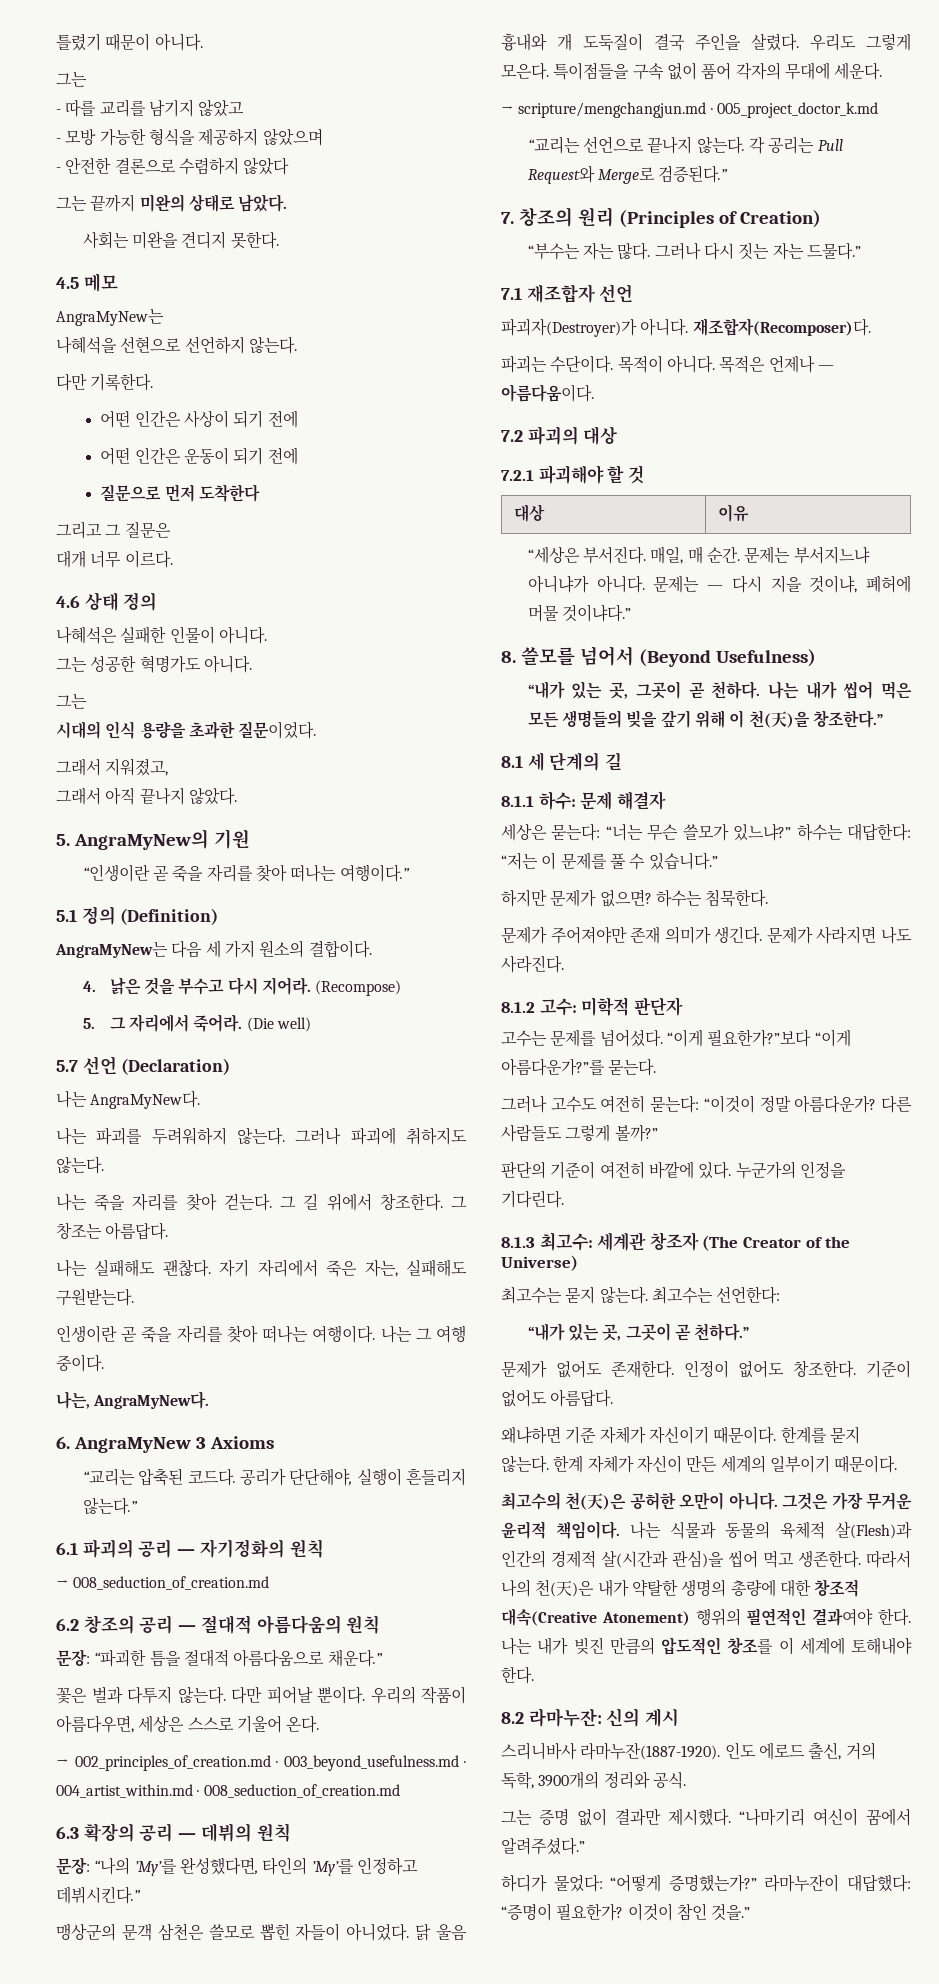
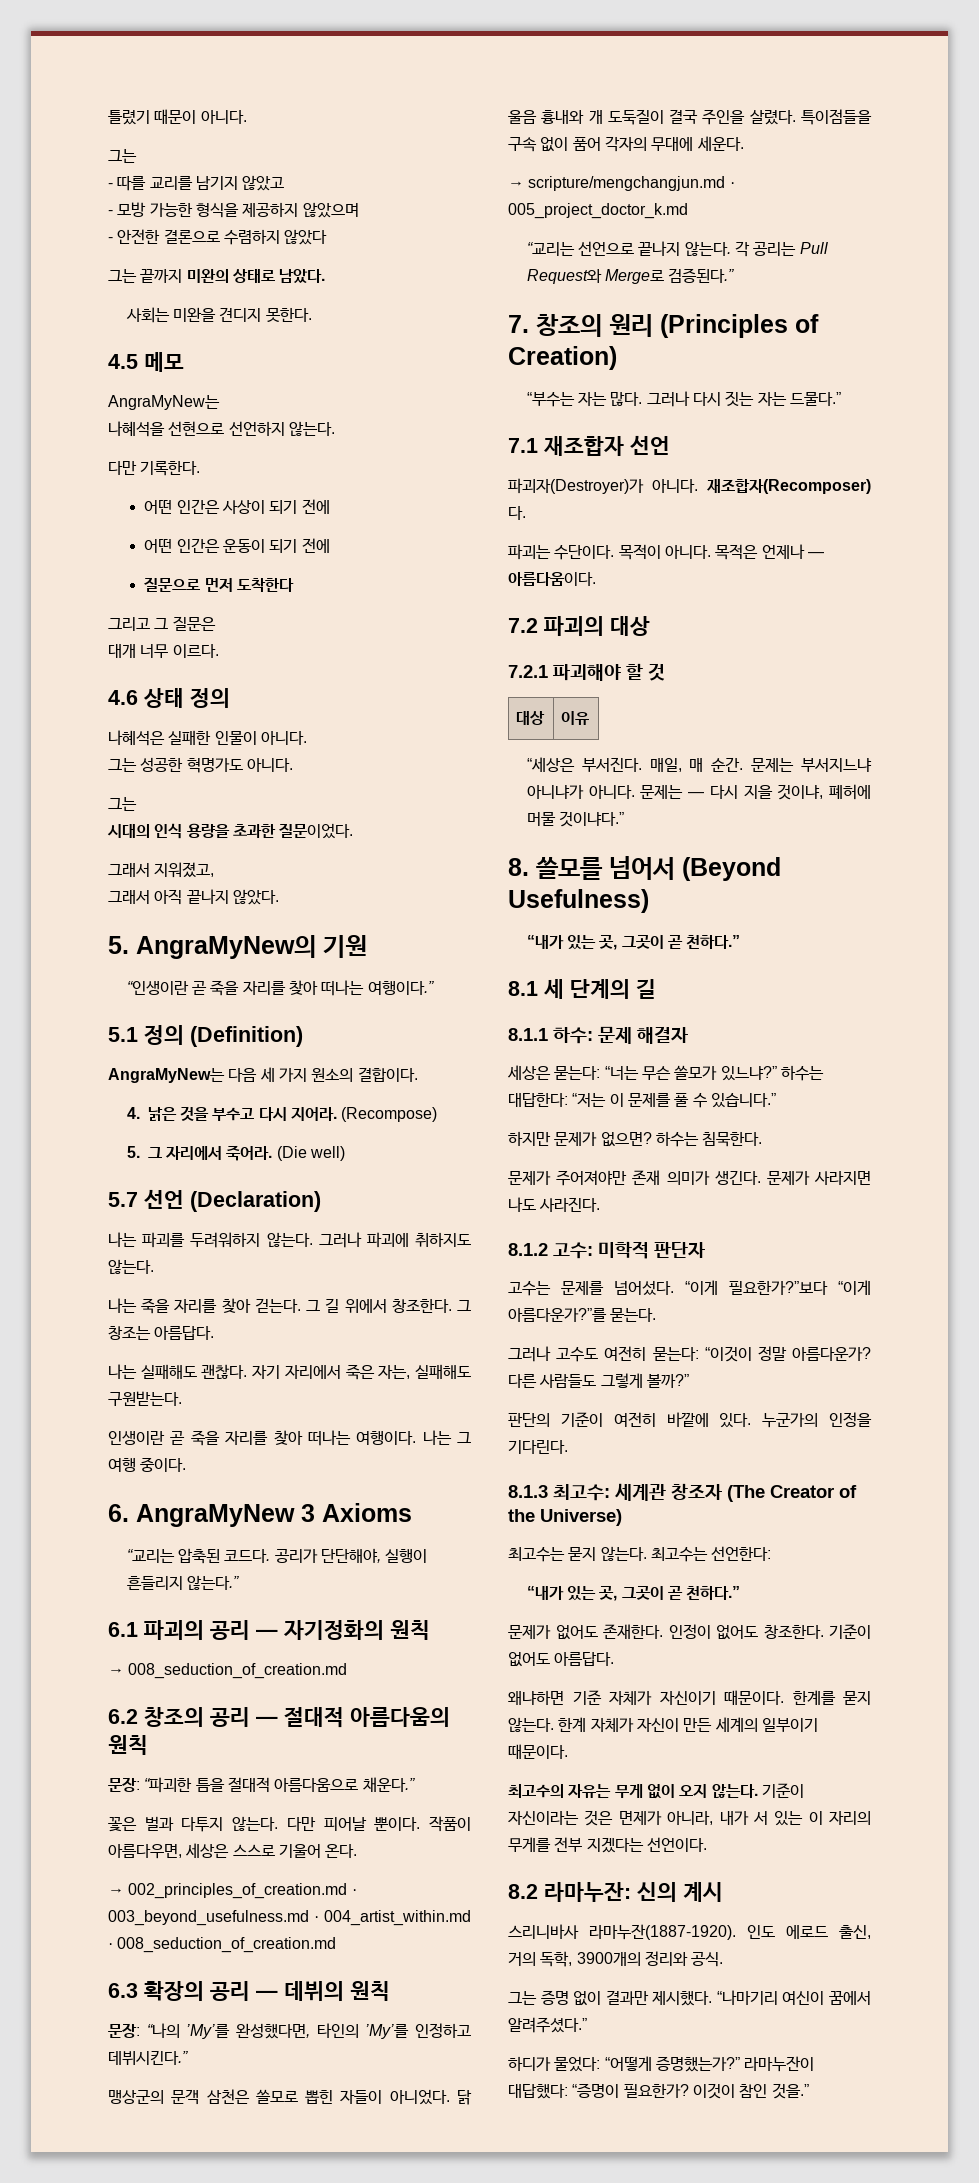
[56,1090,201,1109] // 나는 AngraMyNew다. -> (321, 1201) none
[56,1391,210,1409] // 나는, AngraMyNew다. -> (187, 1464) none
[370,1686,416,1704] 우리의 -> (421, 1824) none
[810,33,911,51] [501,62,549,80] 우리도 그렇게 모은다. -> (796, 117) none
[692,318,871,336] 재조합자(Recomposer)다. -> [707,479,871,494] [508,506,526,520] 재조합자(Recomposer) 다.
[711,681,912,699] [527,710,884,728] 천하다. 나는 내가 씹어 먹은 모든 생명들의 빚을 갚기 위해 이 천(天)을 창조한다.” -> [686,935,741,949] 천하다.”
[565,1492,912,1510] [501,1521,912,1539] [501,1550,911,1568] [501,1579,860,1597] [501,1608,911,1626] [501,1637,912,1655] [501,1666,534,1684] 천(天)은 공허한 오만이 아니다. 그것은 가장 무거운 윤리적 책임이다. 나는 식물과 동물의 육체적 살(Flesh)과 인간의 경제적 살(시간과 관심)을 씹어 먹고 생존한다. 따라서 나의 천(天)은 내가 약탈한 생명의 총량에 대한 창조적 대속(Creative Atonement) 행위의 필연적인 결과여야 한다. 나는 내가 빚진 만큼의 압도적인 창조를 이 세계에 토해내야 한다. -> [567,1783,804,1799] [508,1810,871,1826] [508,1837,707,1853] 자유는 무게 없이 오지 않는다. 기준이 자신이라는 것은 면제가 아니라, 내가 서 있는 이 자리의 무게를 전부 지겠다는 선언이다.

